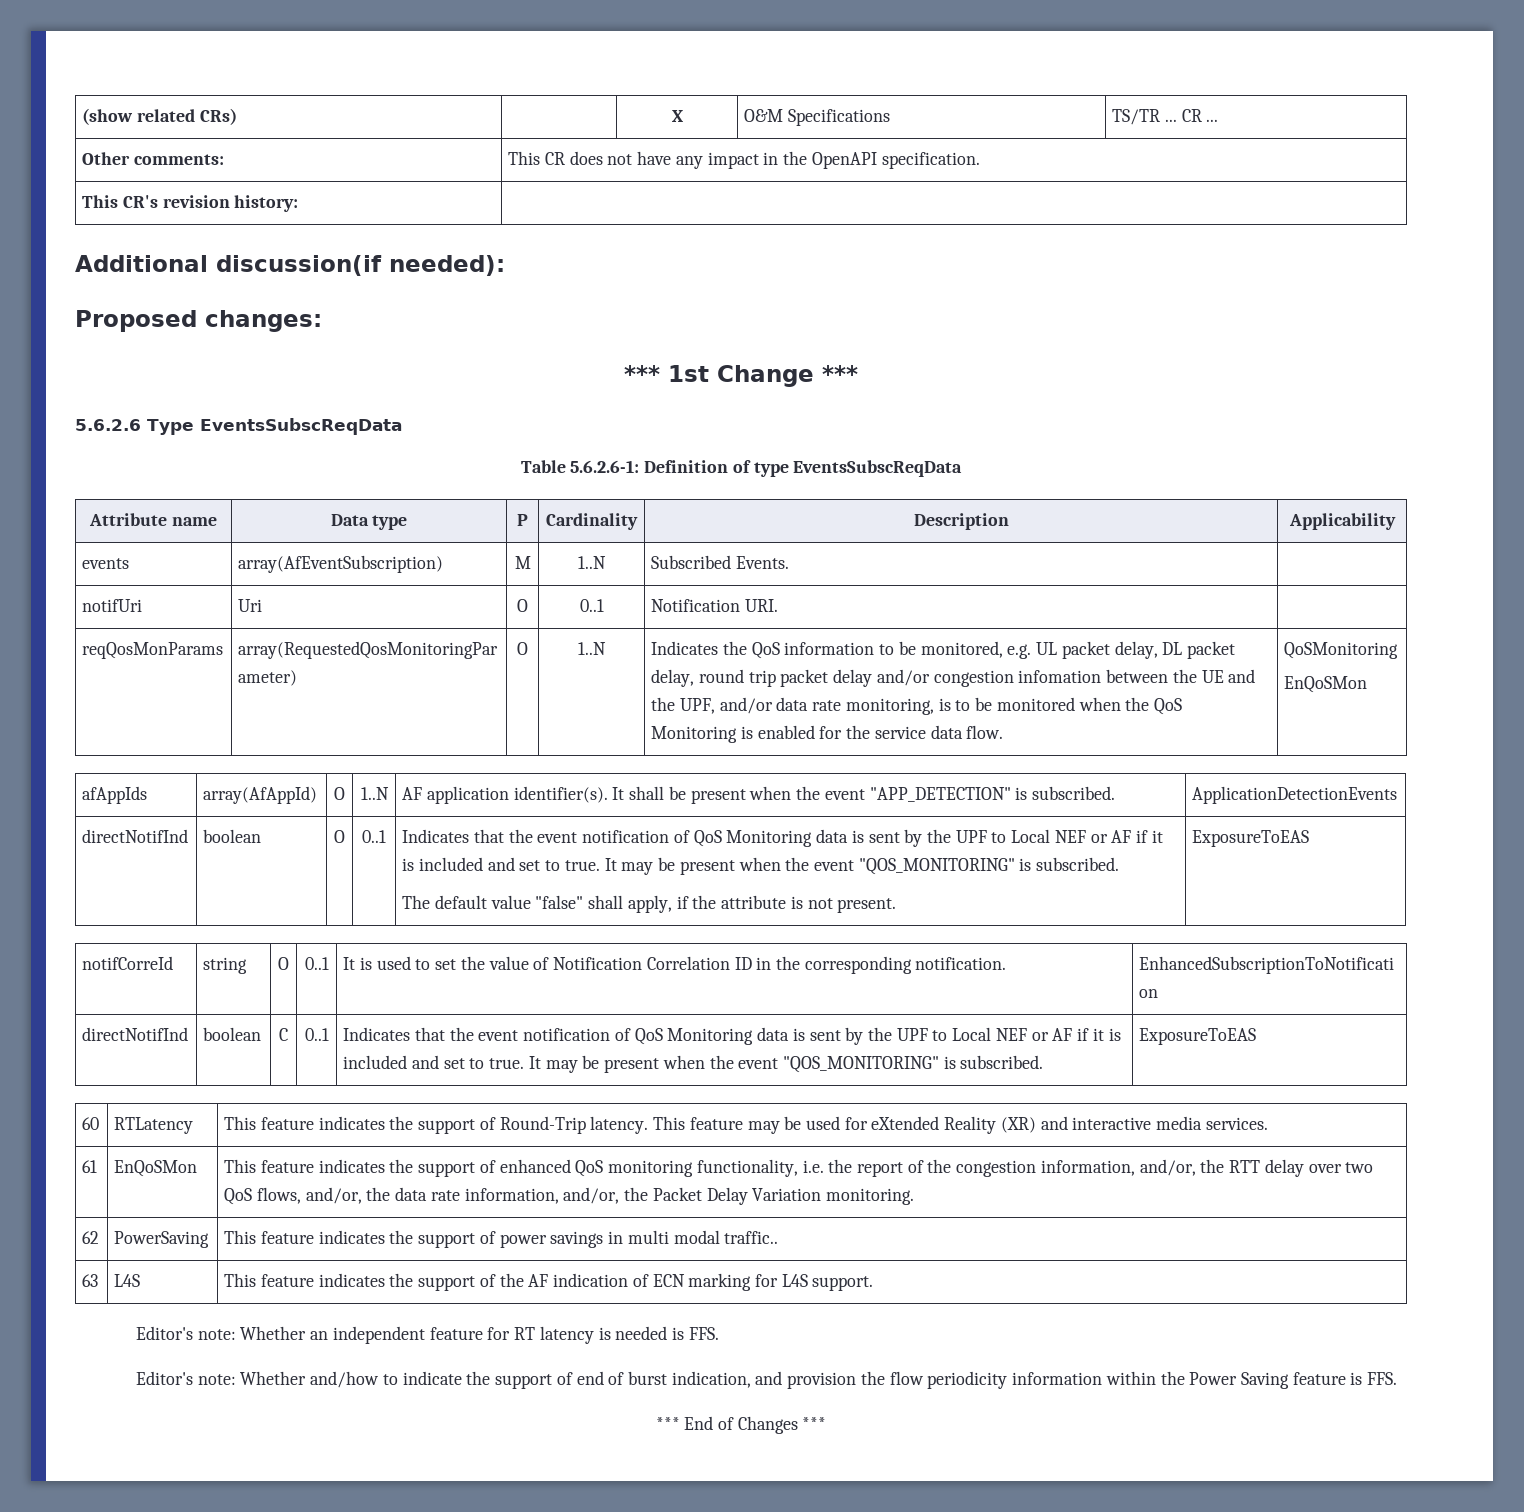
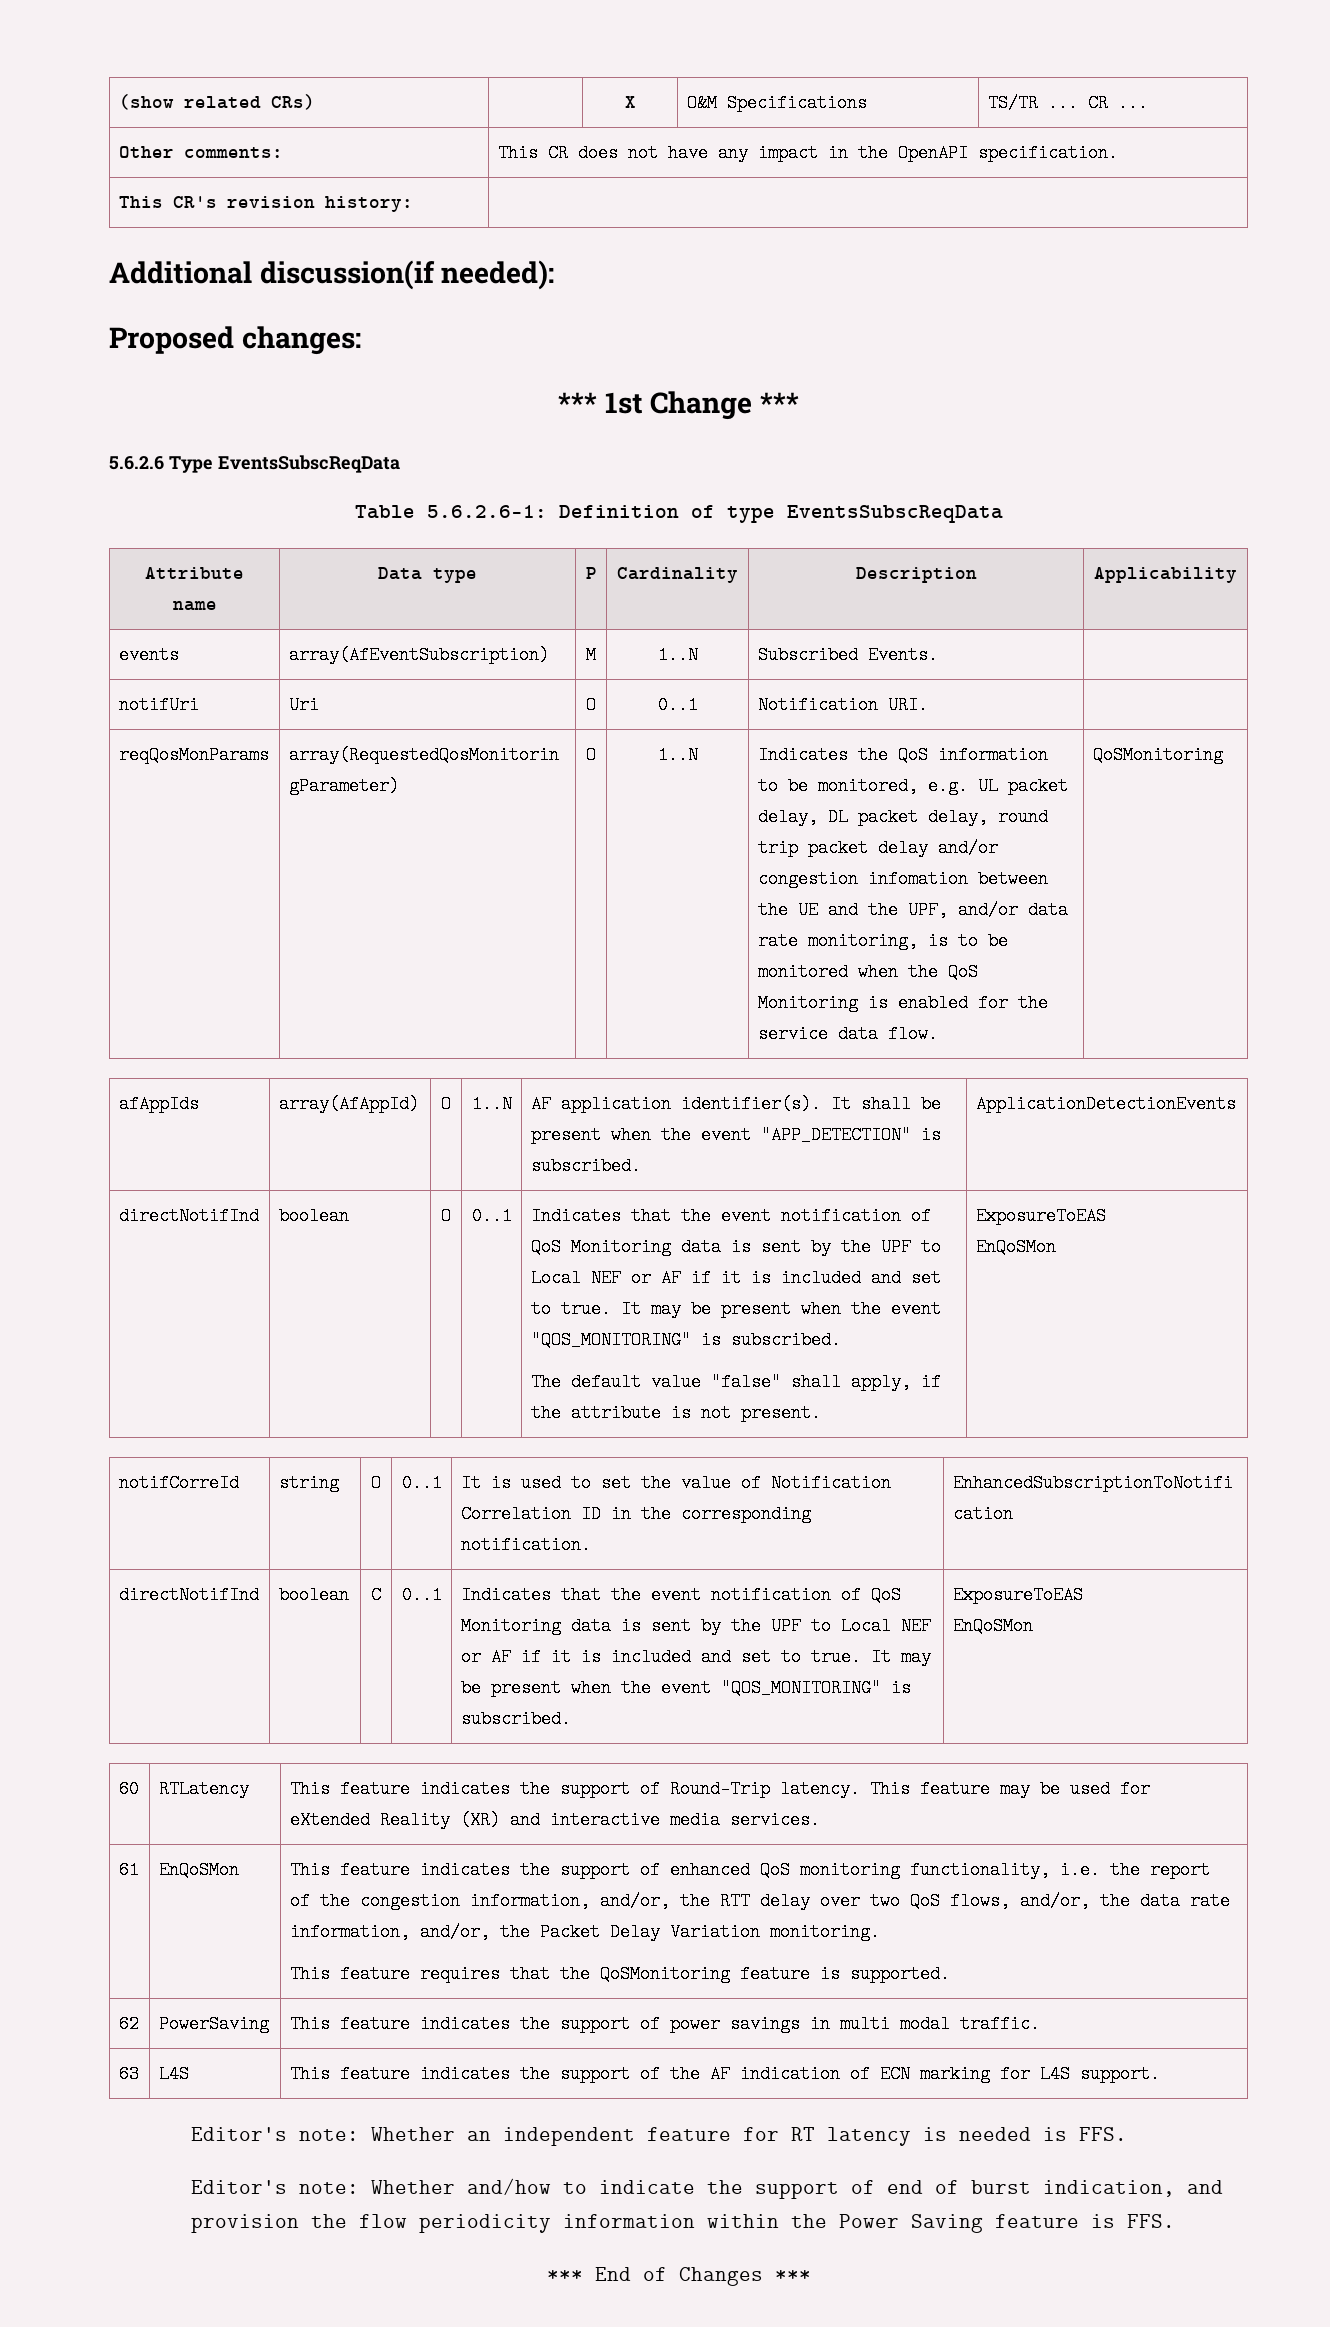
[1284,676,1368,693] // EnQoSMon -> (1223, 755) none
(1310, 838) none -> [975,1238,1056,1256] // EnQoSMon
(1257, 1036) none -> [952,1617,1033,1635] // EnQoSMon
(914, 1196) none -> [289,1965,950,1983] // This feature requires that the QoSMonitoring feature is supported.
[724,1231,779,1244] traffic.. -> [959,2015,1040,2033] traffic.

